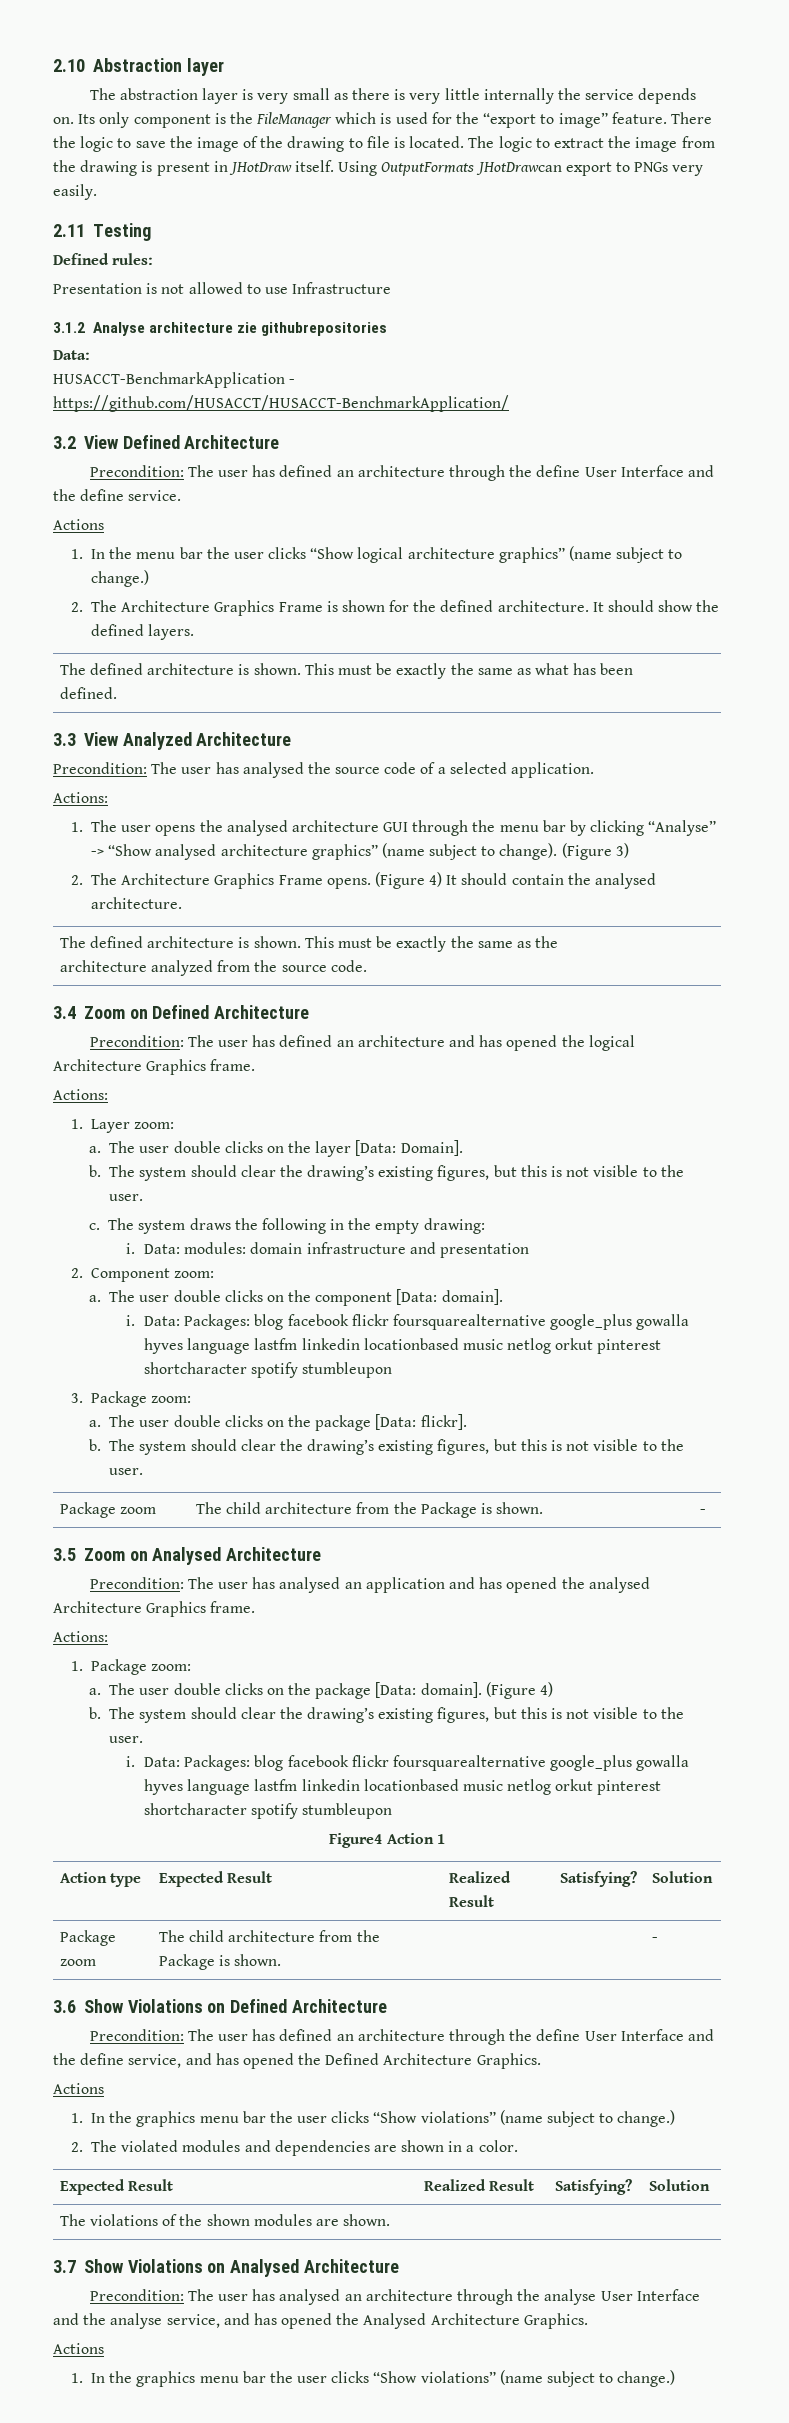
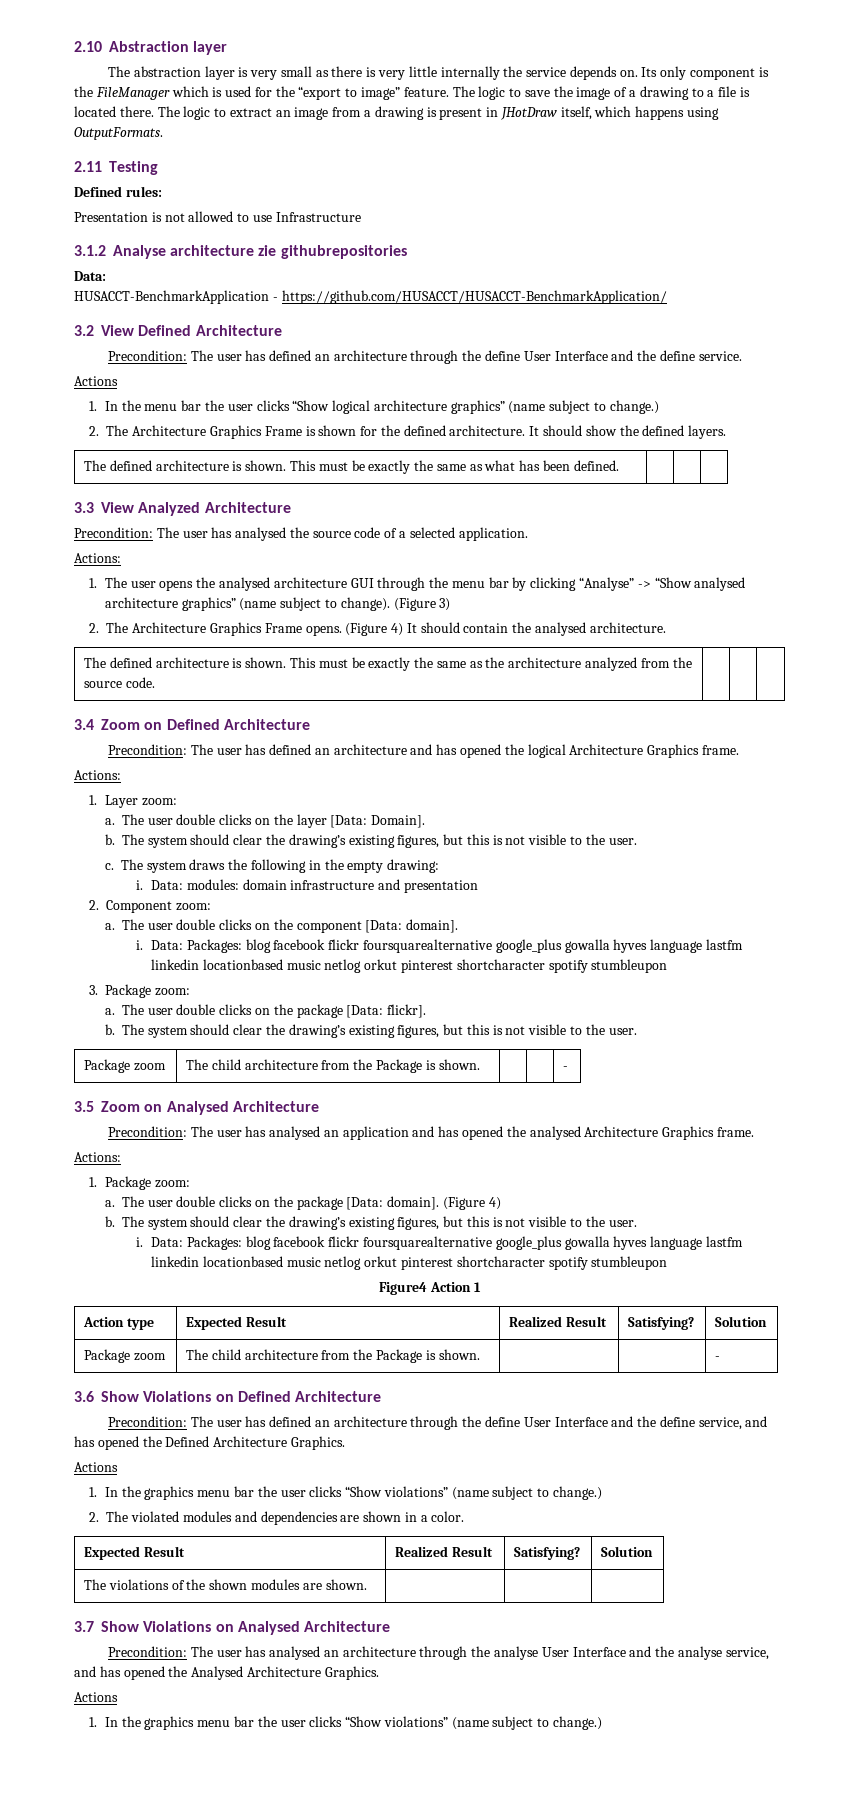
[670,112,712,124] [53,136,76,148] There the -> [452,86,475,97] The
[260,136,284,148] the -> [629,90,637,97] a
(363, 143) none -> [707,90,715,97] a
[409,136,465,148] located. -> [74,106,154,117] located there.
[608,136,632,148] the -> [275,110,291,117] an
[53,160,76,172] the -> [364,110,372,117] a
[295,160,704,176] [53,184,97,200] itself. Using OutputFormats JHotDrawcan export to PNGs very easily. -> [560,106,720,120] [74,127,163,140] itself, which happens using OutputFormats.

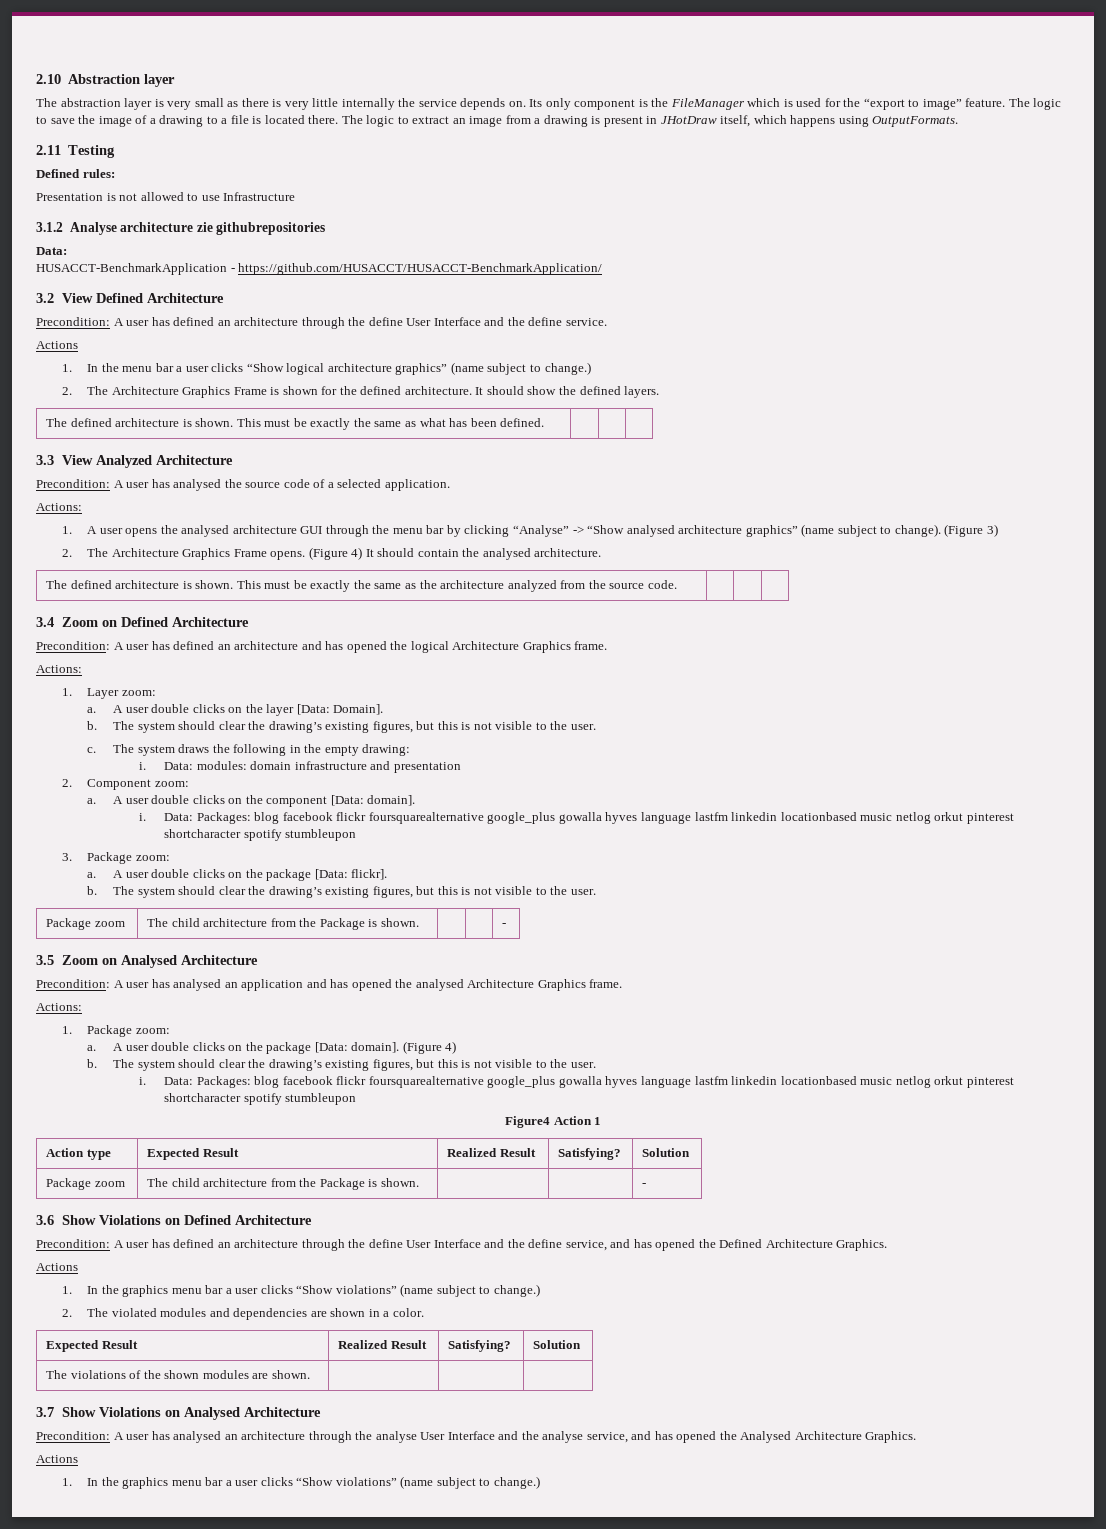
[190,350,213,361] The -> [113,318,124,326] A
[204,400,224,411] the -> [176,366,183,372] a
[156,527,179,538] The -> [113,480,124,488] A
[104,577,127,588] The -> [87,526,98,534] A
[190,744,213,755] The -> [113,642,124,650] A
[121,814,144,825] The -> [113,705,124,713] A
[121,919,144,930] The -> [113,796,124,804] A
[121,1004,144,1015] The -> [113,870,124,878] A
[190,1126,213,1137] The -> [113,980,124,988] A
[121,1196,144,1207] The -> [113,1043,124,1051] A
[190,1416,213,1427] The -> [113,1240,124,1248] A
[257,1486,277,1497] the -> [225,1288,232,1294] a
[190,1646,213,1657] The -> [113,1432,124,1440] A
[257,1716,277,1727] the -> [225,1480,232,1486] a

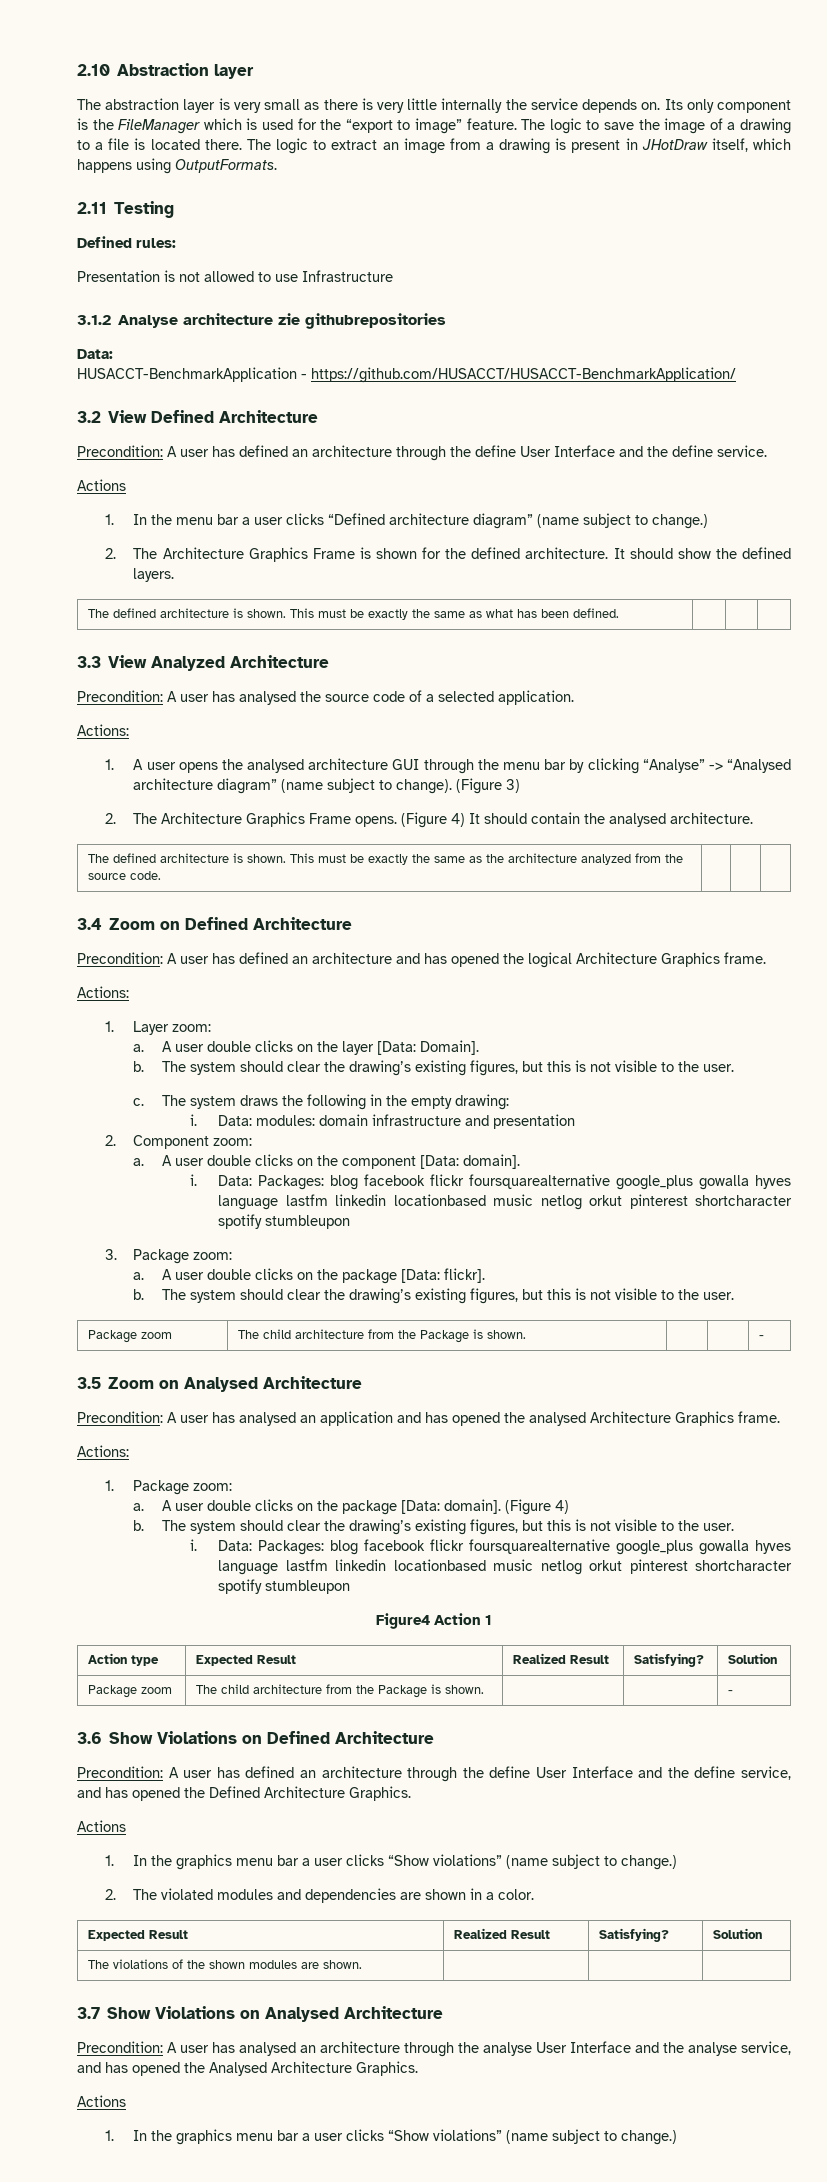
[246,363,448,375] “Show logical architecture graphics” -> [328,513,534,529] “Defined architecture diagram”
[587,525,798,537] “Show analysed architecture graphics” -> [727,759,792,773] [133,778,278,794] “Analysed architecture diagram”

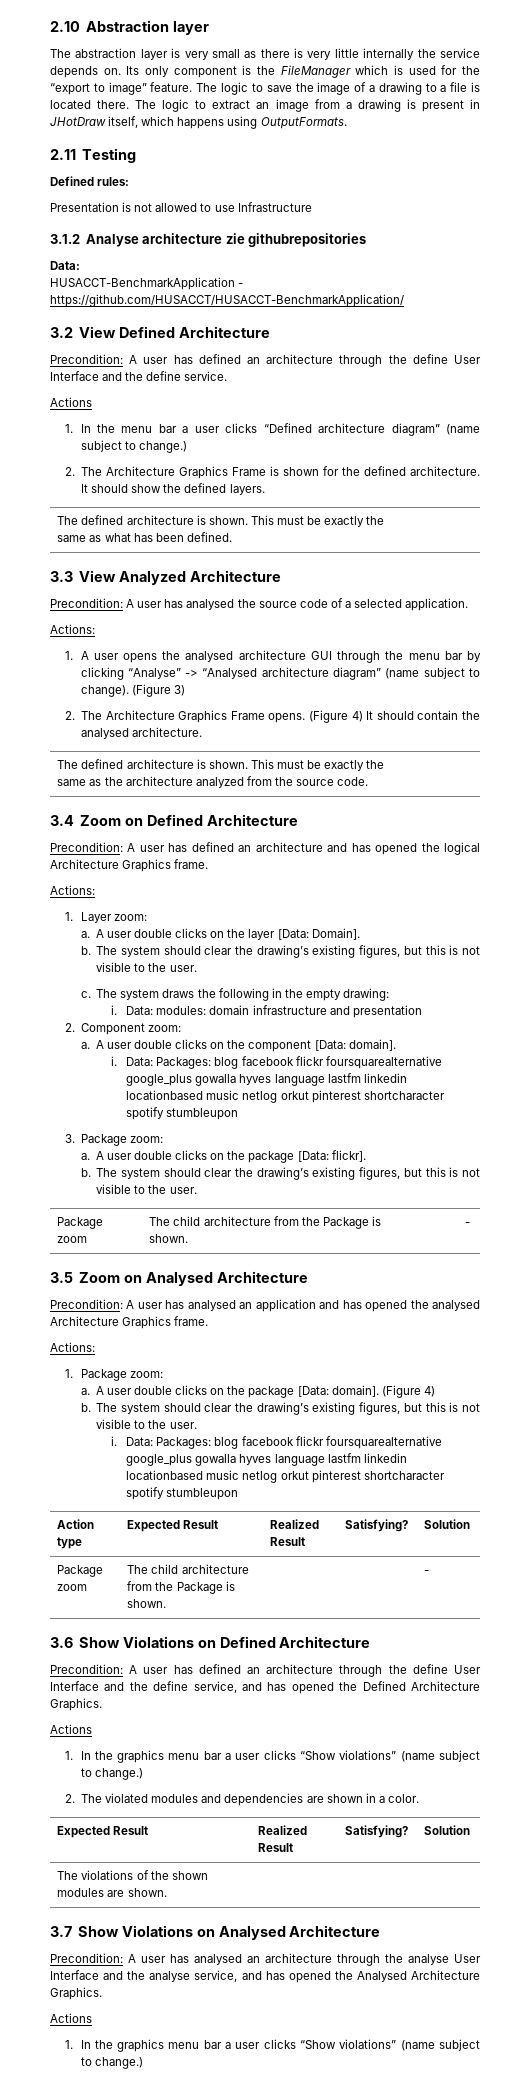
[376,1613,492,1629] // Figure4 Action 1 -> (239, 1494) none

